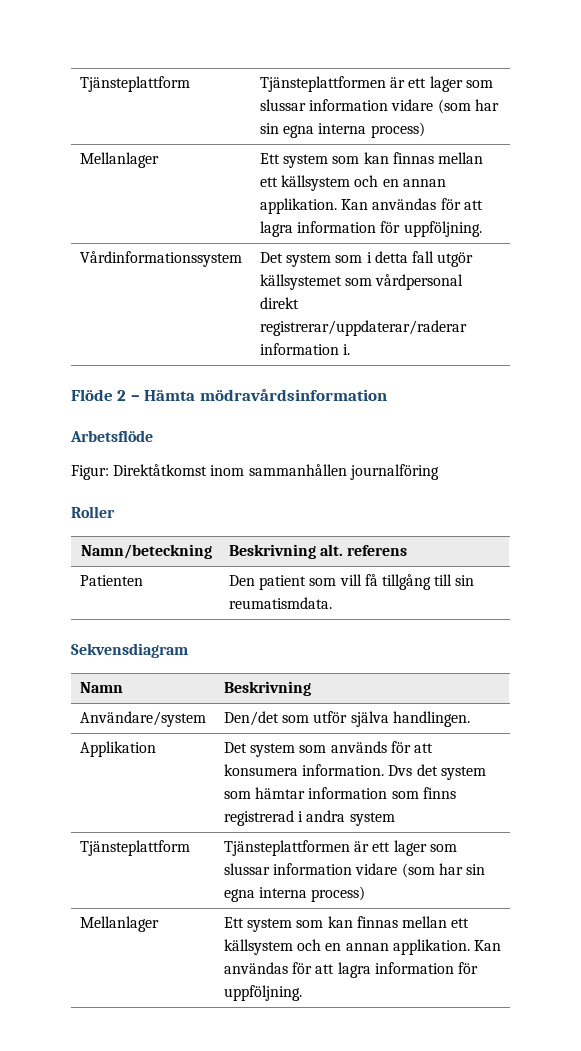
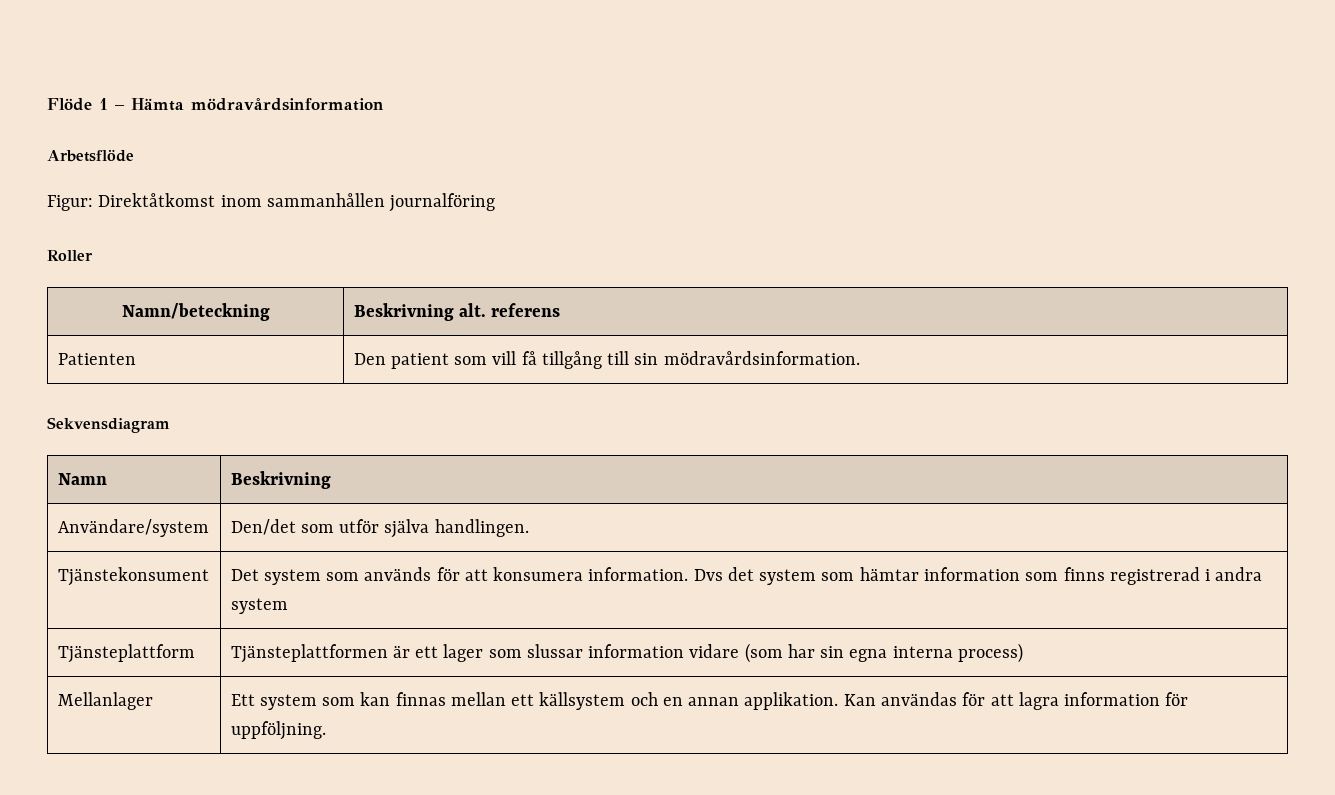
[79,76,190,92] [259,76,493,92] [259,99,499,114] [259,122,425,138] [79,152,159,168] [259,152,483,168] [259,175,446,191] [259,198,483,214] [259,221,482,237] [79,251,242,267] [259,251,474,267] [259,274,464,290] [259,297,299,309] [259,320,467,336] [259,343,351,355] [71,389,127,401] Tjänsteplattform | Tjänsteplattformen är ett lager som slussar information vidare (som har sin egna interna process) // Mellanlager | Ett system som kan finnas mellan ett källsystem och en annan applikation. Kan användas för att lagra information för uppföljning. // Vårdinformationssystem | Det system som i detta fall utgör källsystemet som vårdpersonal direkt registrerar/uppdaterar/raderar information i. // Flöde 2 -> [47,98,108,111] Flöde 1
[228,597,332,609] reumatismdata. -> [663,351,860,365] mödravårdsinformation.
[79,741,156,757] Applikation -> [57,567,209,586] Tjänstekonsument

